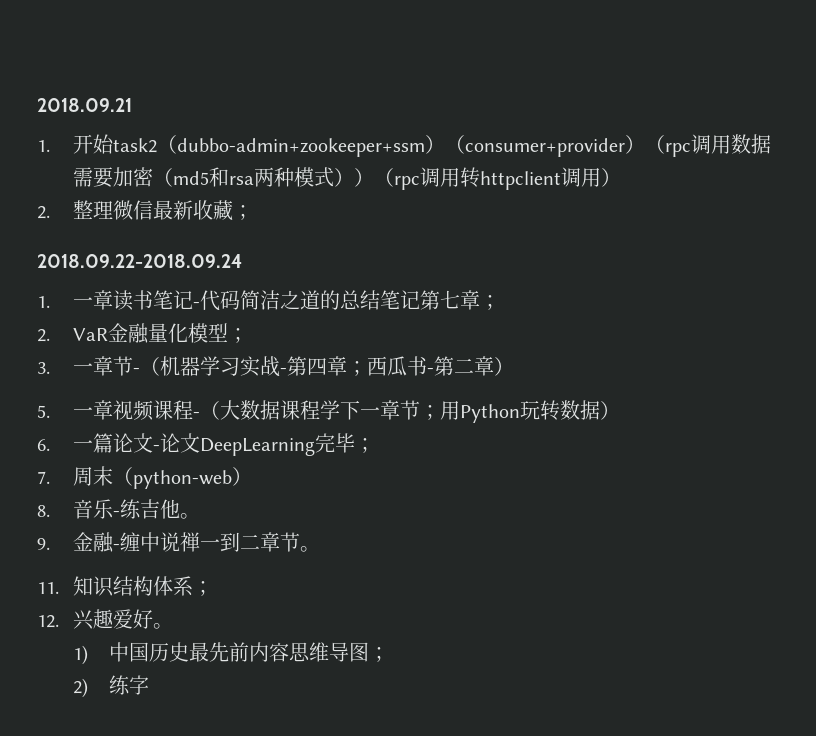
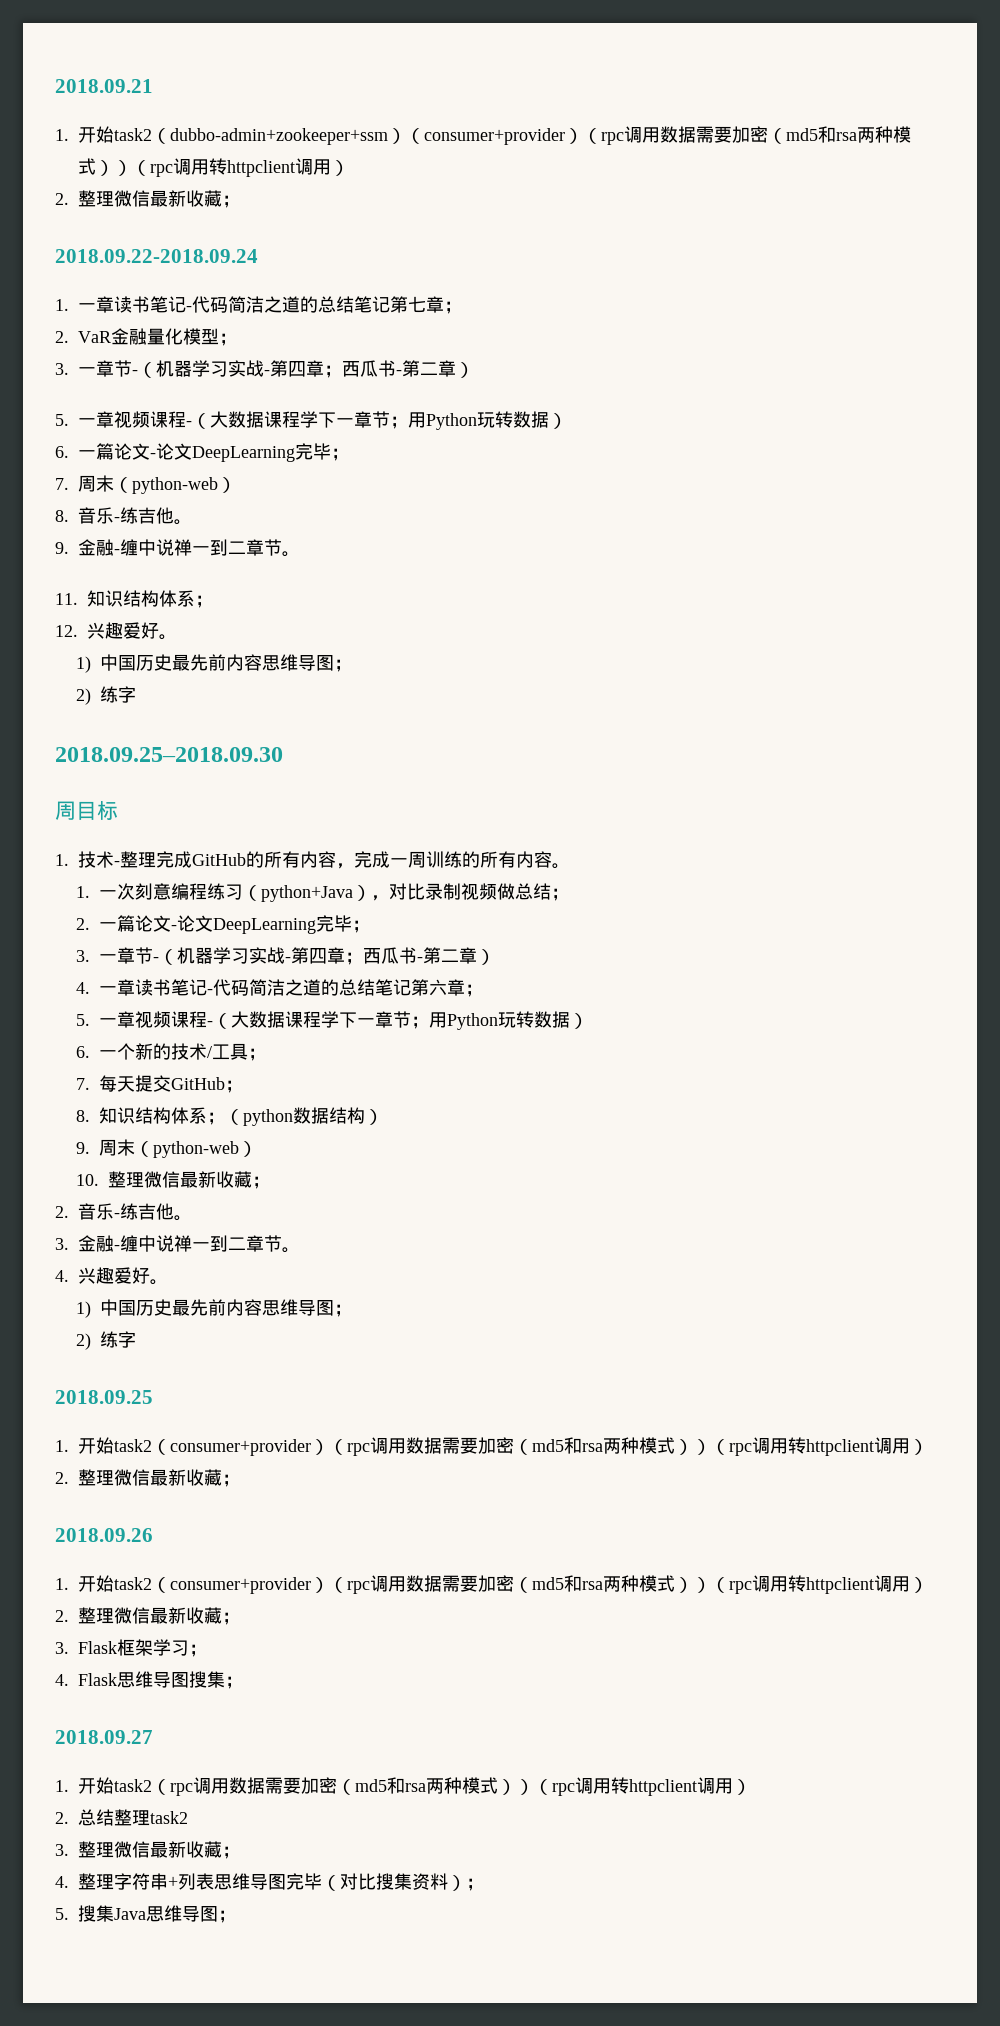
(149, 685) none -> [55,747,283,762] [55,801,118,820] [55,851,570,869] [76,883,570,902] [76,915,371,934] [76,947,496,965] [76,979,484,997] [76,1011,589,1030] [76,1043,267,1061] [76,1075,244,1093] [76,1107,384,1126] [76,1139,258,1158] [76,1171,271,1189] [55,1203,192,1221] [55,1235,300,1253] [55,1267,168,1285] [76,1299,353,1318] [76,1331,137,1350] [55,1390,153,1404] [55,1437,928,1456] [55,1469,240,1487] [55,1528,153,1542] [55,1575,928,1594] [55,1607,240,1625] [55,1639,207,1657] [55,1671,243,1689] [55,1730,153,1744] [55,1777,751,1796] [55,1809,188,1826] [55,1841,240,1859] [55,1873,484,1891] [55,1905,236,1923] // 2018.09.25–2018.09.30 // 周目标 // 1.技术-整理完成GitHub的所有内容，完成一周训练的所有内容。 // 1.一次刻意编程练习（python+Java），对比录制视频做总结； // 2.一篇论文-论文DeepLearning完毕； // 3.一章节-（机器学习实战-第四章；西瓜书-第二章） // 4.一章读书笔记-代码简洁之道的总结笔记第六章； // 5.一章视频课程-（大数据课程学下一章节；用Python玩转数据） // 6.一个新的技术/工具； // 7.每天提交GitHub； // 8.知识结构体系；（python数据结构） // 9.周末（python-web） // 10.整理微信最新收藏； // 2.音乐-练吉他。 // 3.金融-缠中说禅一到二章节。 // 4.兴趣爱好。 // 1)中国历史最先前内容思维导图； // 2)练字 // 2018.09.25 // 1.开始task2（consumer+provider）（rpc调用数据需要加密（md5和rsa两种模式））（rpc调用转httpclient调用） // 2.整理微信最新收藏； // 2018.09.26 // 1.开始task2（consumer+provider）（rpc调用数据需要加密（md5和rsa两种模式））（rpc调用转httpclient调用） // 2.整理微信最新收藏； // 3. Flask框架学习； // 4. Flask思维导图搜集； // 2018.09.27 // 1.开始task2（rpc调用数据需要加密（md5和rsa两种模式））（rpc调用转httpclient调用） // 2.总结整理task2 // 3.整理微信最新收藏； // 4.整理字符串+列表思维导图完毕（对比搜集资料）； // 5.搜集Java思维导图；

